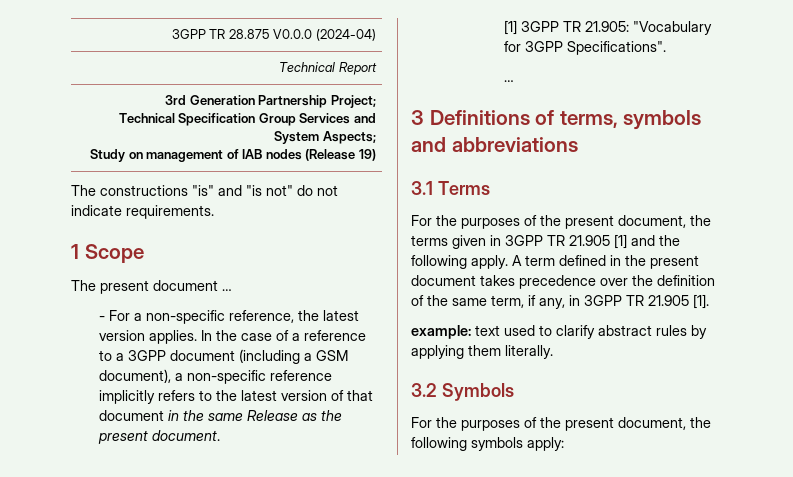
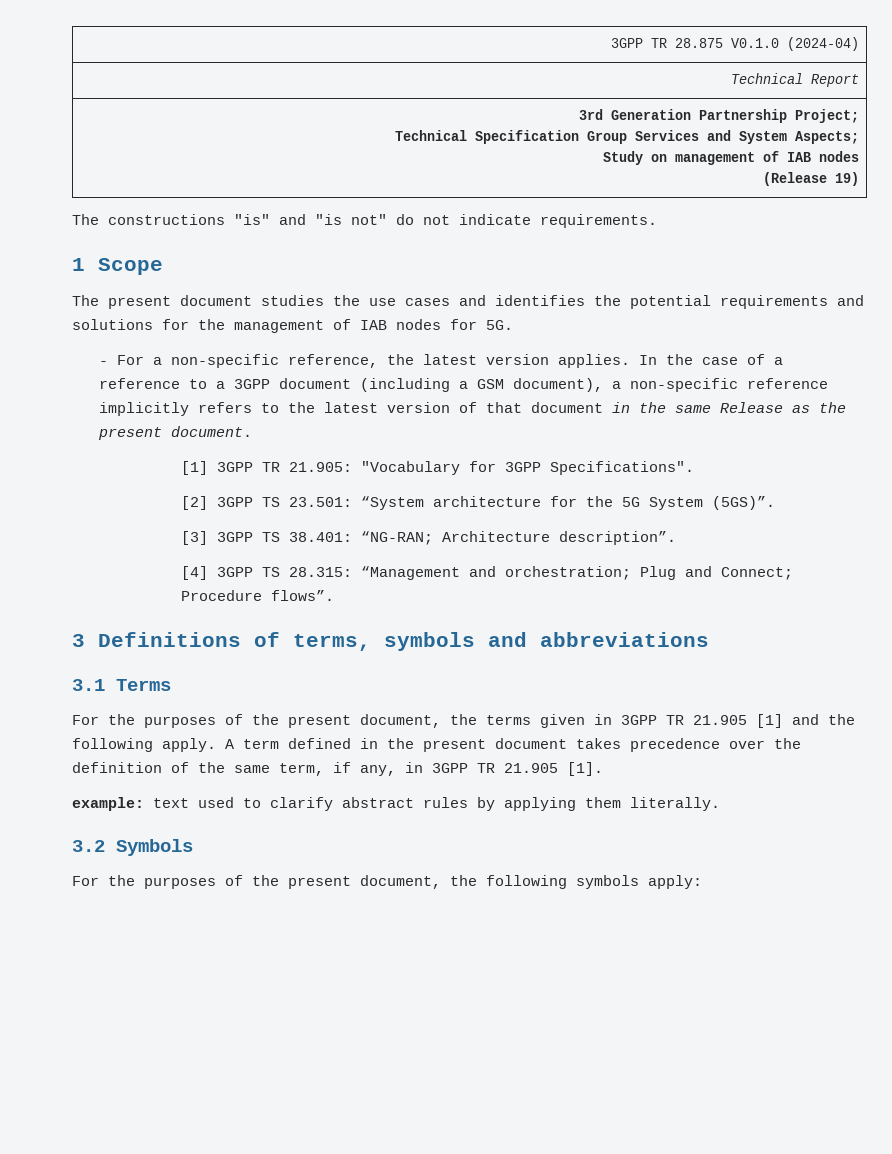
[273,29,313,39] V0.0.0 -> [730,38,779,48] V0.1.0
(302, 154) none -> (859, 156) //
[222,289,232,291] … -> [261,295,864,309] [72,319,513,333] studies the use cases and identifies the potential requirements and solutions for the management of IAB nodes for 5G.
[504,80,515,82] … -> [181,496,776,510] [181,531,677,545] [181,566,794,580] [181,590,335,601] [2] 3GPP TS 23.501: “System architecture for the 5G System (5GS)”. // [3] 3GPP TS 38.401: “NG-RAN; Architecture description”. // [4] 3GPP TS 28.315: “Management and orchestration; Plug and Connect; Procedure flows”.

